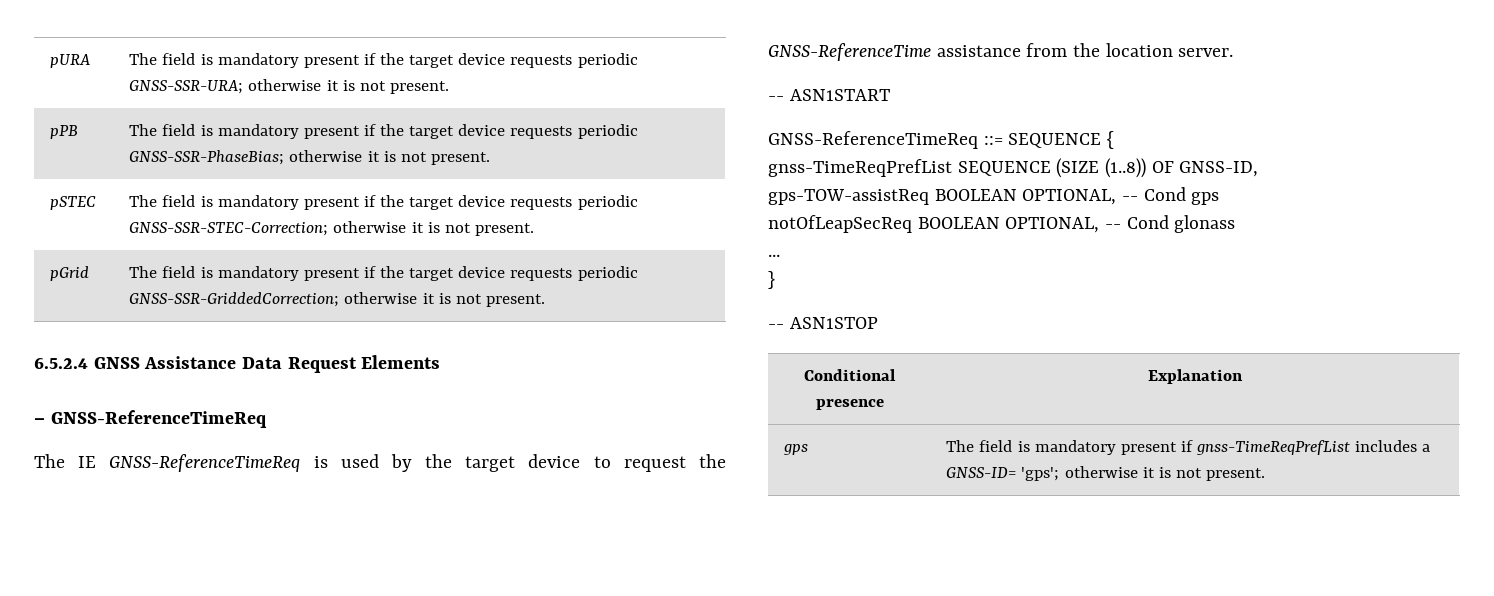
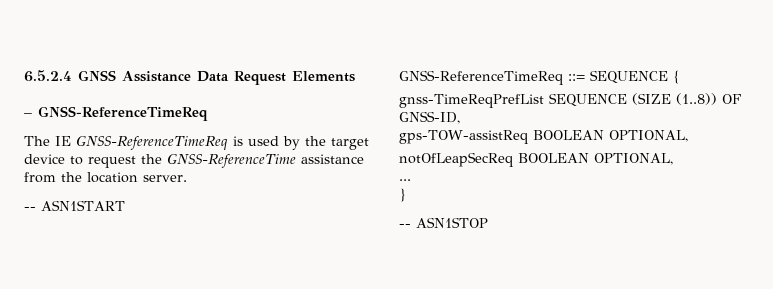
[50,54,91,68] [129,53,638,68] [129,79,449,94] [50,125,79,139] [129,124,638,139] [129,150,490,165] [50,196,97,210] [129,195,638,210] [129,221,534,236] [50,266,90,281] [129,266,638,281] [129,292,545,307] pURA | The field is mandatory present if the target device requests periodic GNSS-SSR-URA; otherwise it is not present. // pPB | The field is mandatory present if the target device requests periodic GNSS-SSR-PhaseBias; otherwise it is not present. // pSTEC | The field is mandatory present if the target device requests periodic GNSS-SSR-STEC-Correction; otherwise it is not present. // pGrid | The field is mandatory present if the target device requests periodic GNSS-SSR-GriddedCorrection; otherwise it is not present. // -> (24, 76) none
[1122,187,1220,205] -- Cond gps -> (688, 136) none
[1105,215,1236,233] -- Cond glonass -> (673, 159) none
[804,369,896,381] [815,399,884,410] [1148,369,1243,384] [783,443,809,455] [946,440,1431,455] [946,466,1266,481] // Conditional presence | Explanation // gps | The field is mandatory present if gnss-TimeReqPrefList includes a GNSS-ID= 'gps'; otherwise it is not present. -> (488, 222) none

